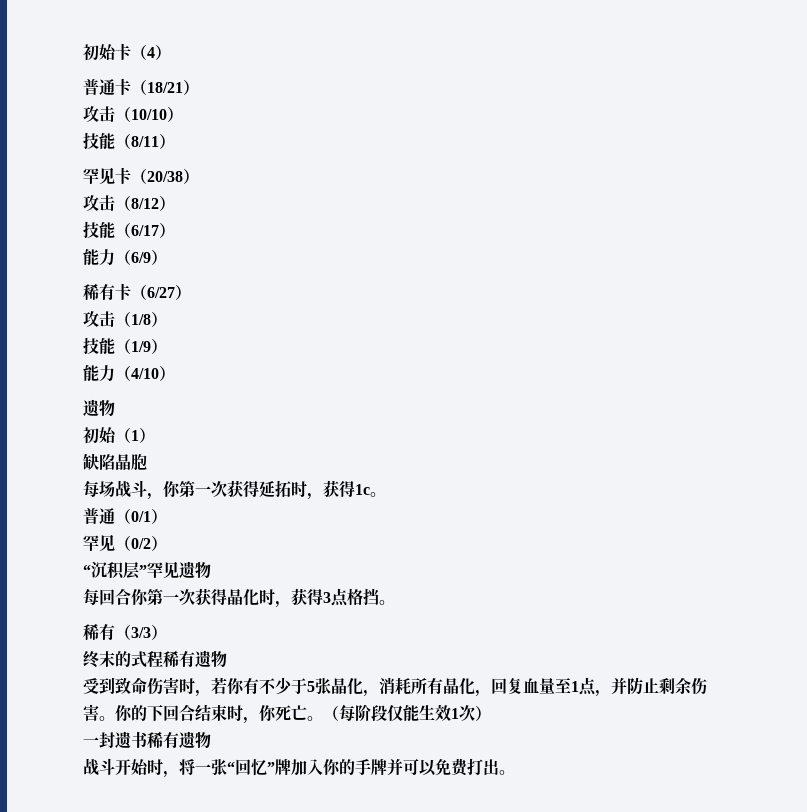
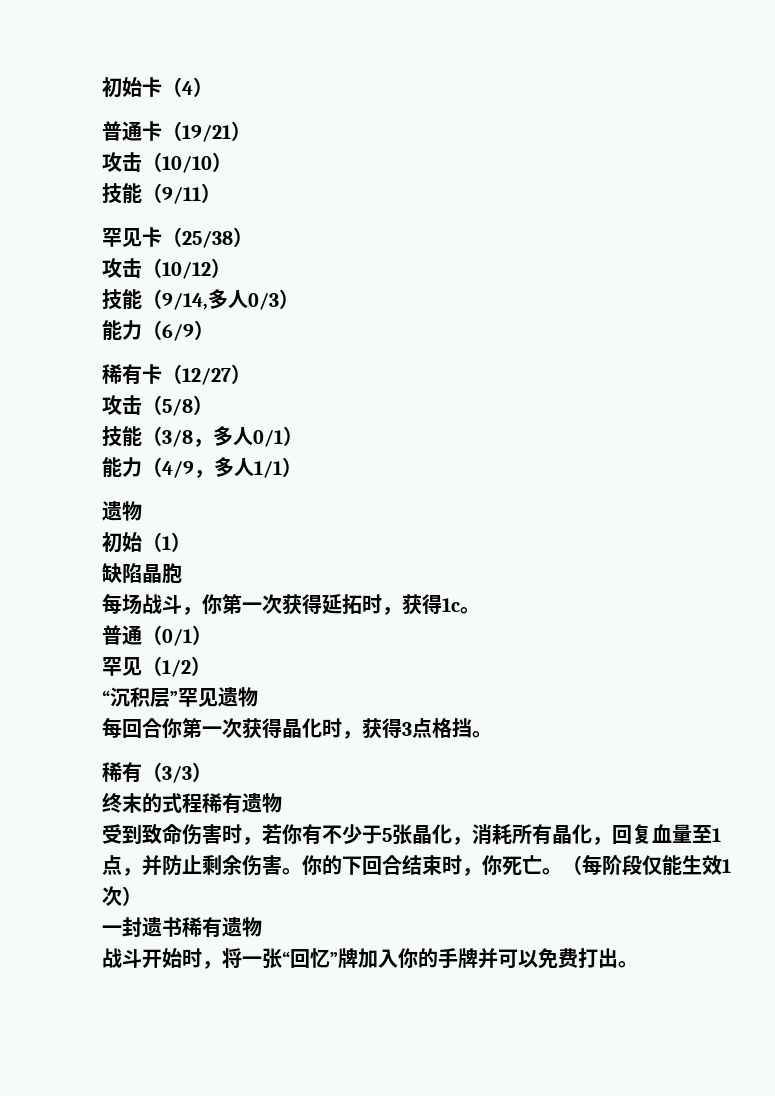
[147,82,183,93] 18/21 -> [182,125,231,142] 19/21
[131,136,159,147] 8/11 -> [162,187,201,204] 9/11
[147,168,199,184] [83,195,175,211] [83,221,159,238] 20/38） // 攻击（8/12） // 技能（6/17 -> [182,227,253,248] [102,258,231,279] [102,289,279,310] 25/38） // 攻击（10/12） // 技能（9/14,多人0/3
[147,284,191,300] [83,311,167,327] [83,337,167,354] [83,365,159,382] 6/27） // 攻击（1/8） // 技能（1/9） // 能力（4/10 -> [182,364,251,385] [102,395,213,416] [102,426,303,447] [102,457,282,478] 12/27） // 攻击（5/8） // 技能（3/8，多人0/1） // 能力（4/9，多人1/1
[131,538,151,549] 0/2 -> [162,660,191,677] 1/2

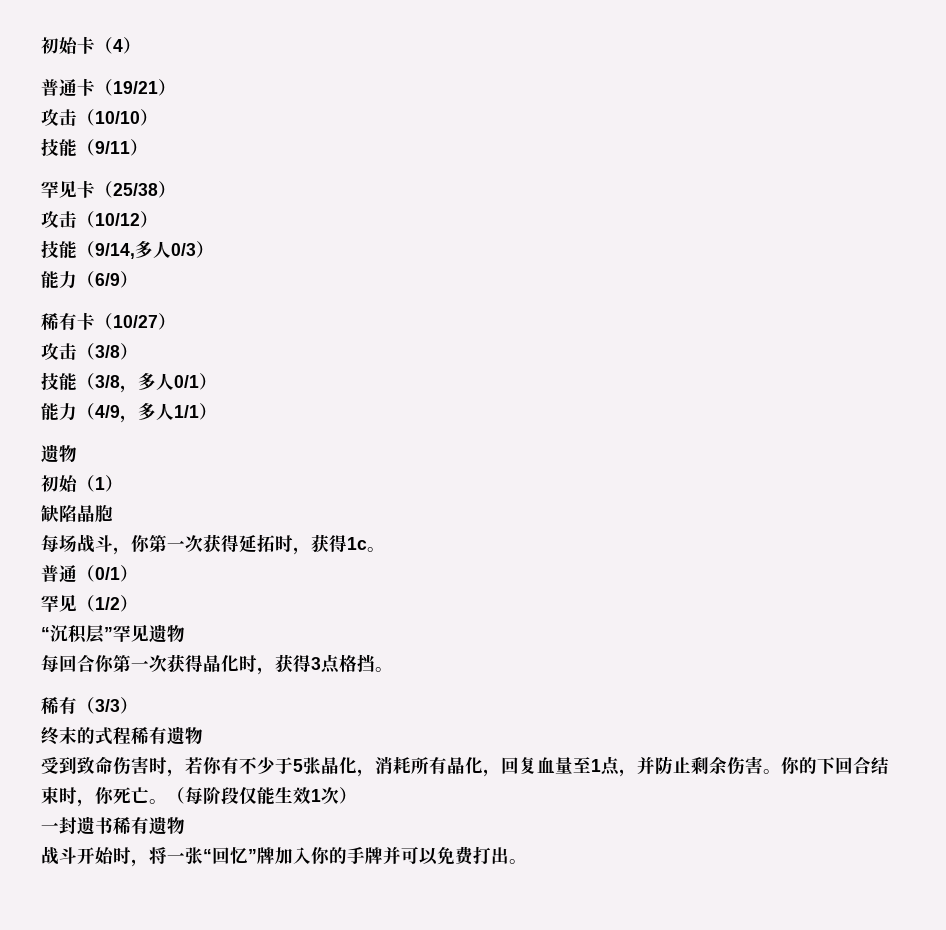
[182,364,251,385] [102,395,193,416] 12/27） // 攻击（5/8 -> [113,313,176,330] [41,343,120,360] 10/27） // 攻击（3/8

